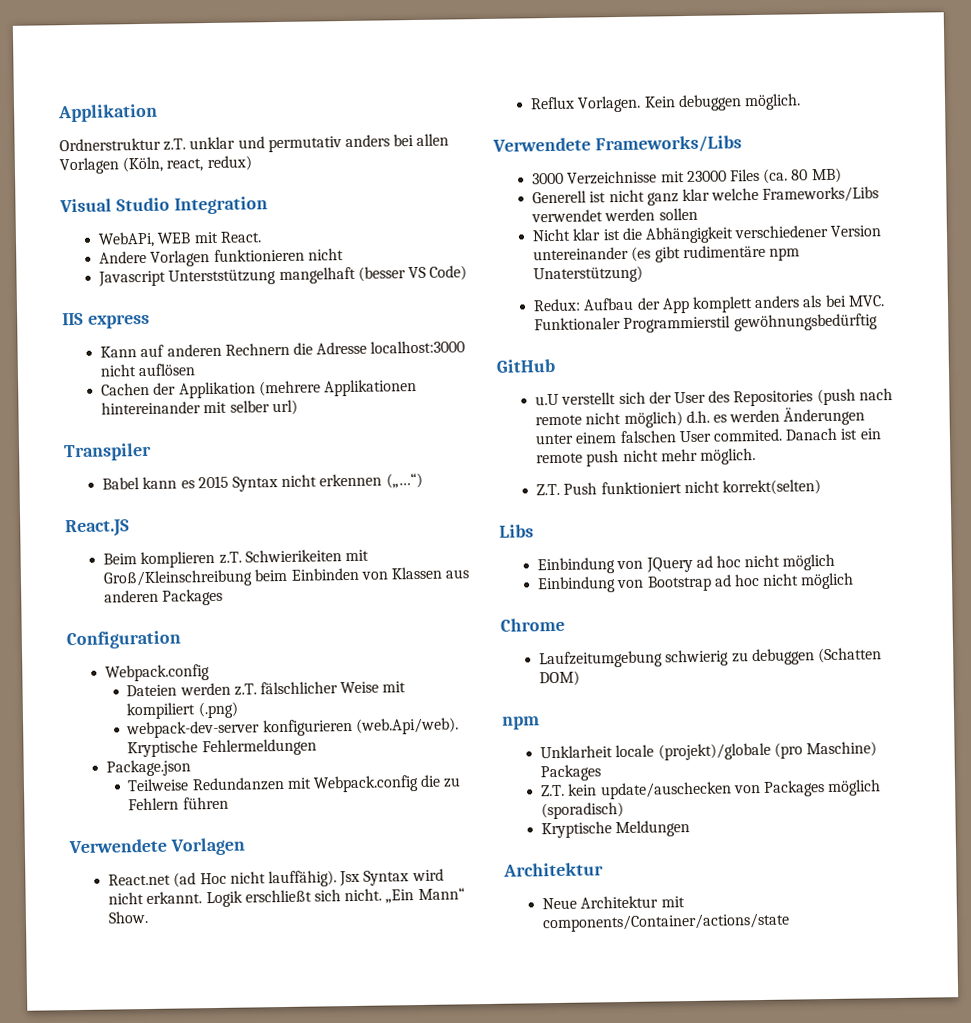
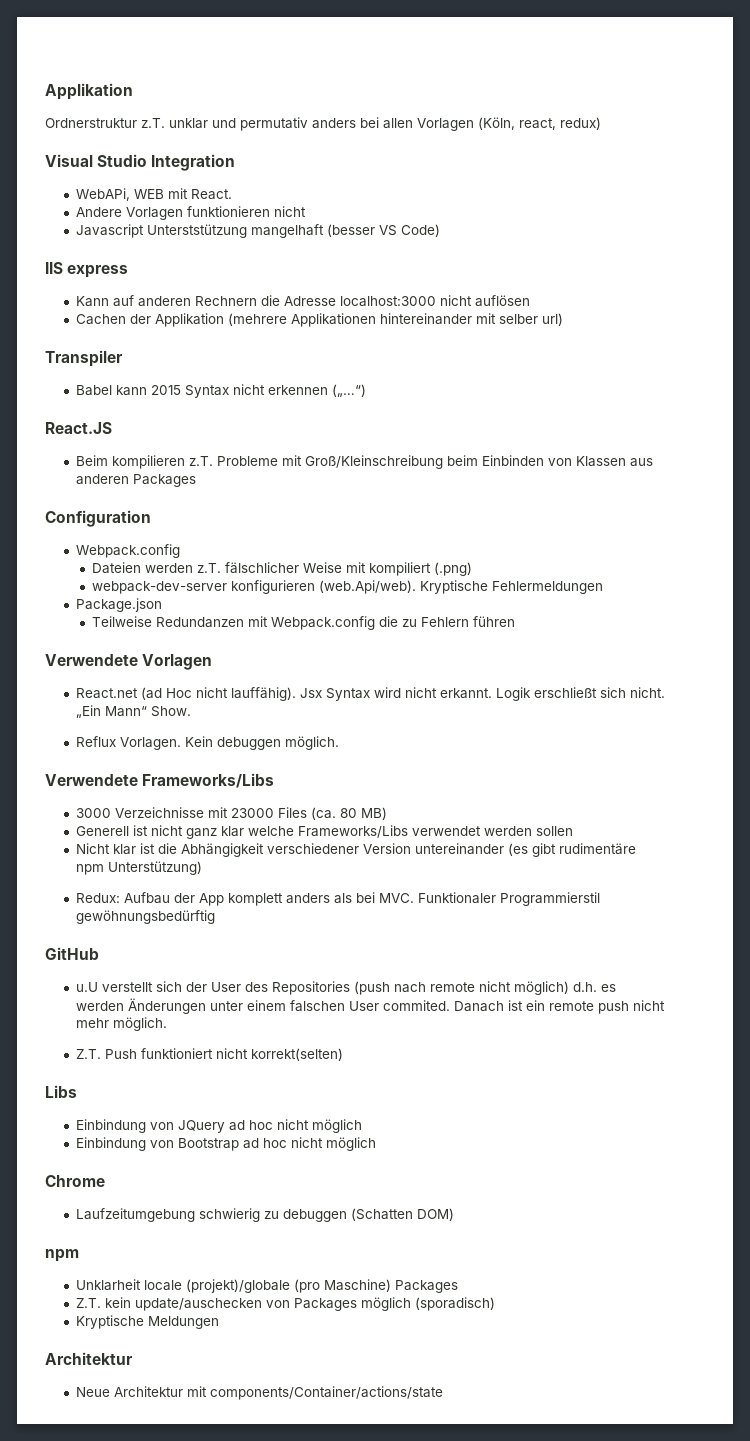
[180,480,195,489] es -> (147, 390) none
[140,549,342,569] komplieren z.T. Schwierikeiten -> [111,455,278,469] kompilieren z.T. Probleme
[533,265,644,284] Unaterstützung) -> [107,861,202,875] Unterstützung)

